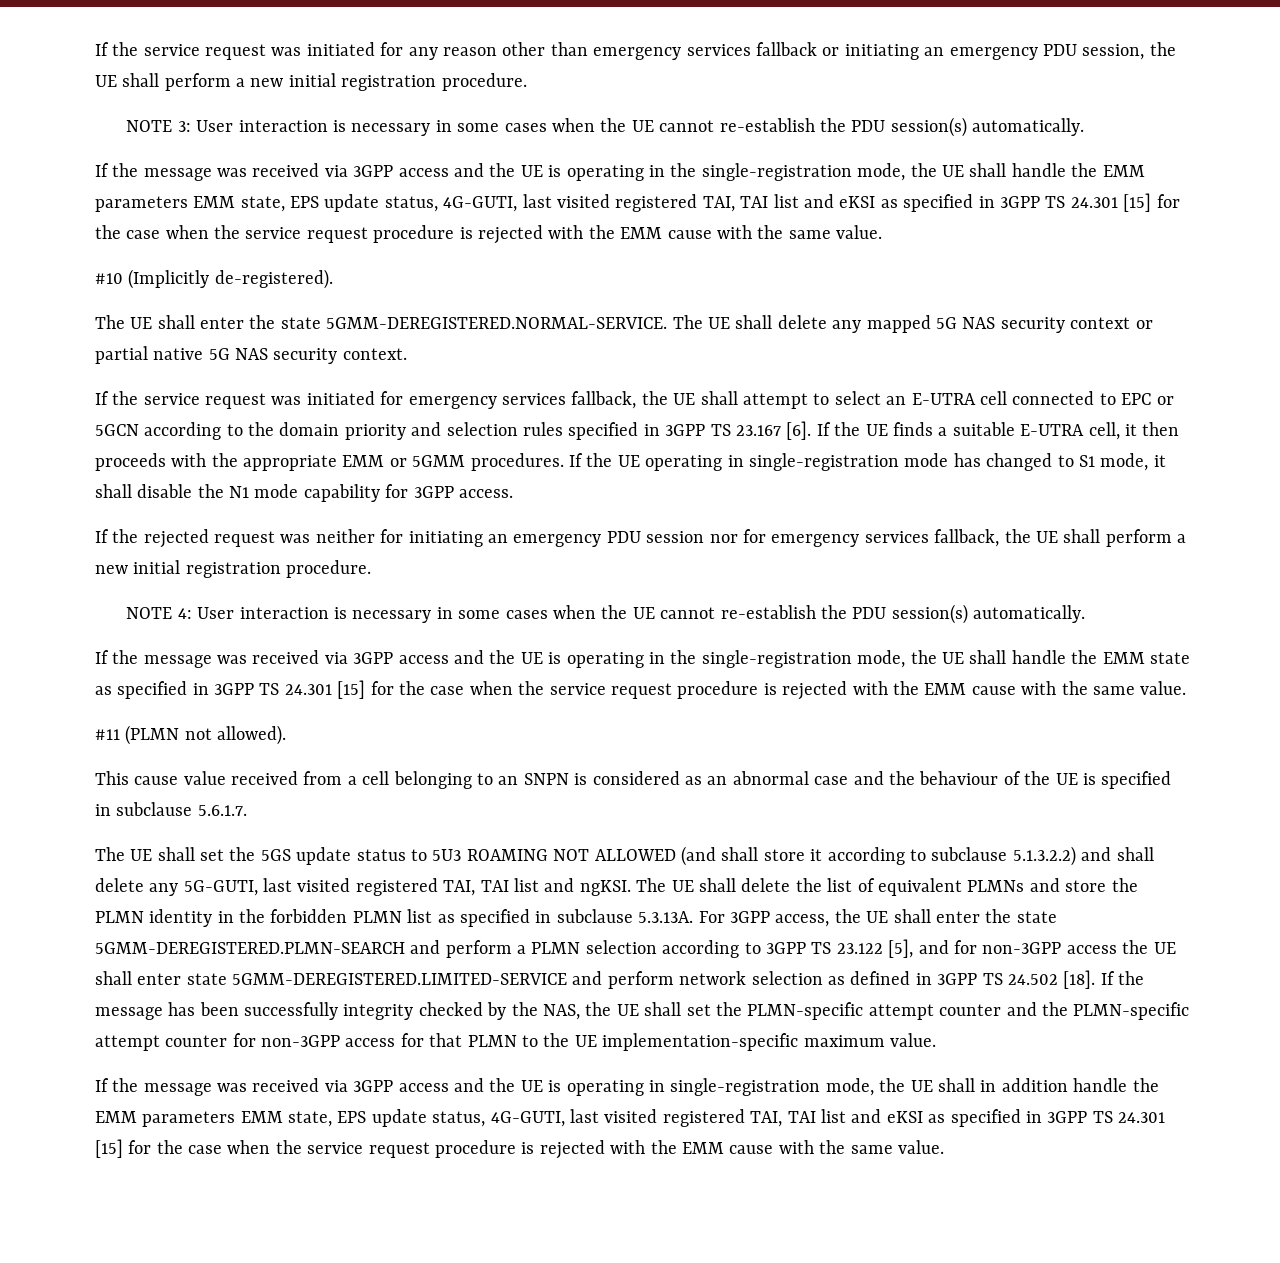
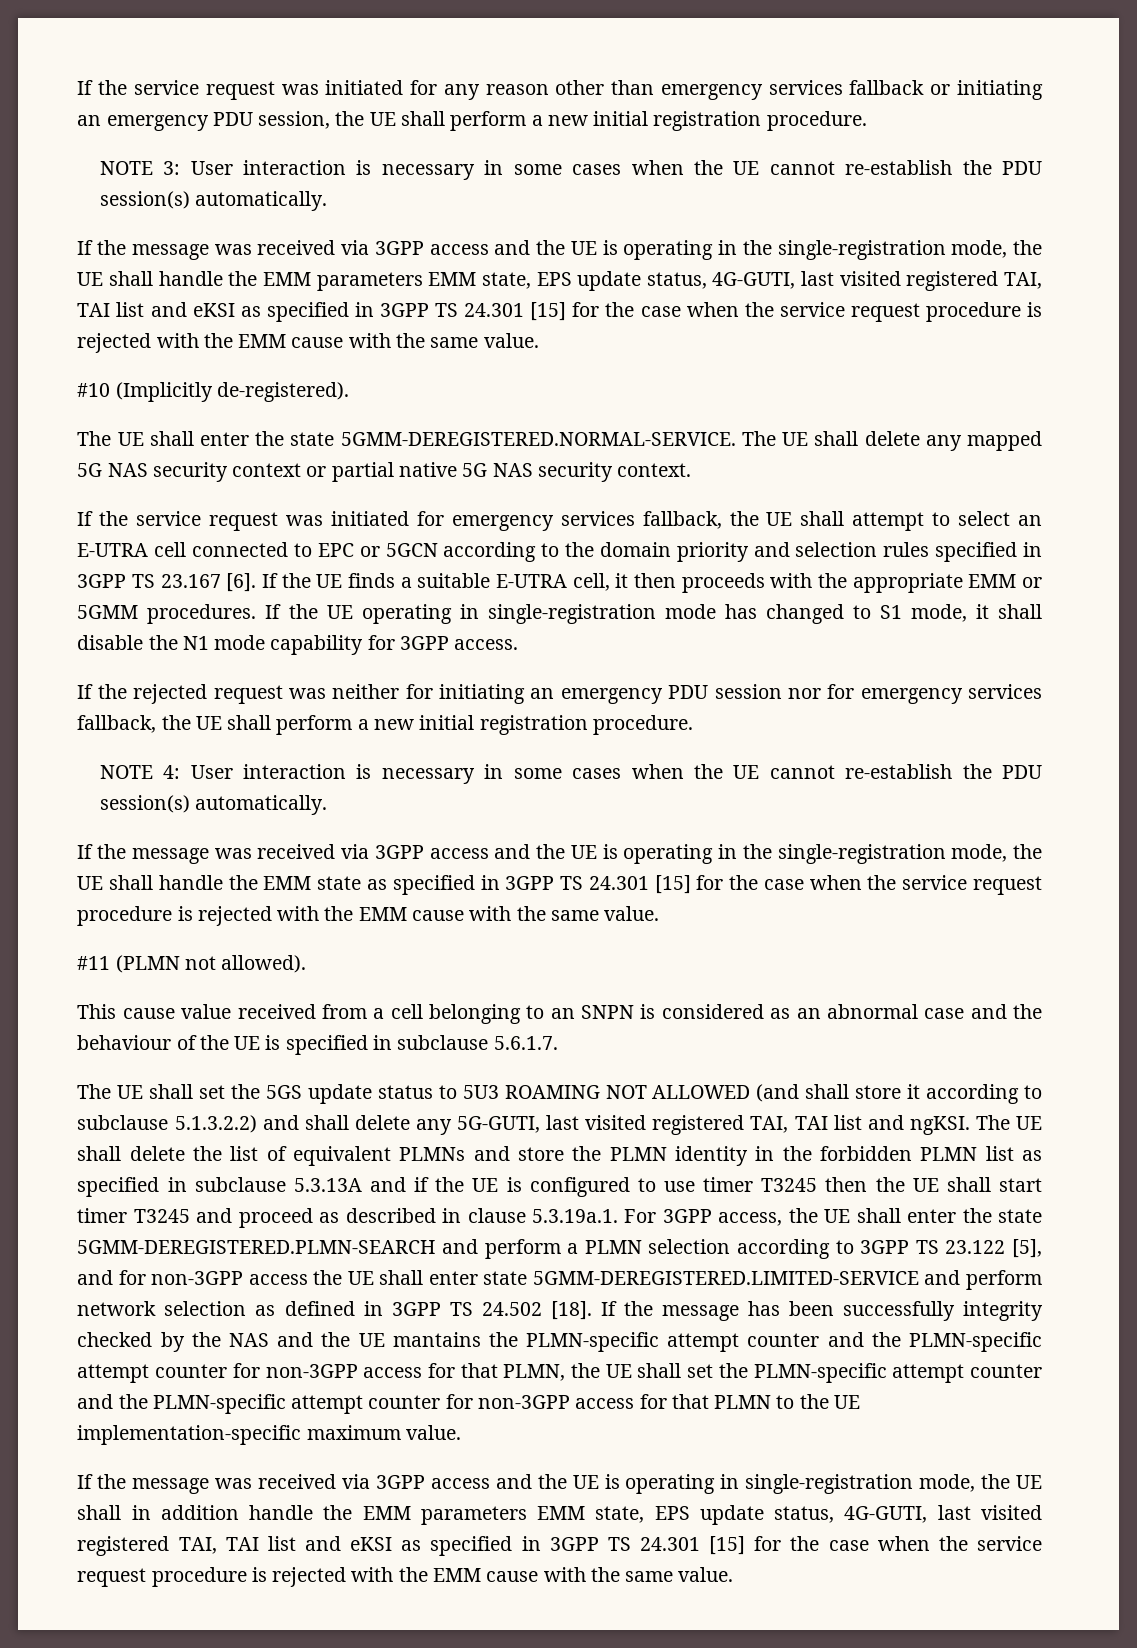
[638,911,694,923] 5.3.13A. -> [293,1177,1043,1197] [77,1208,618,1228] 5.3.13A and if the UE is configured to use timer T3245 then the UE shall start timer T3245 and proceed as described in clause 5.3.19a.1.
[542,1004,580,1020] NAS, -> [228,1332,1042,1352] [77,1363,566,1383] NAS and the UE mantains the PLMN-specific attempt counter and the PLMN-specific attempt counter for non-3GPP access for that PLMN,

